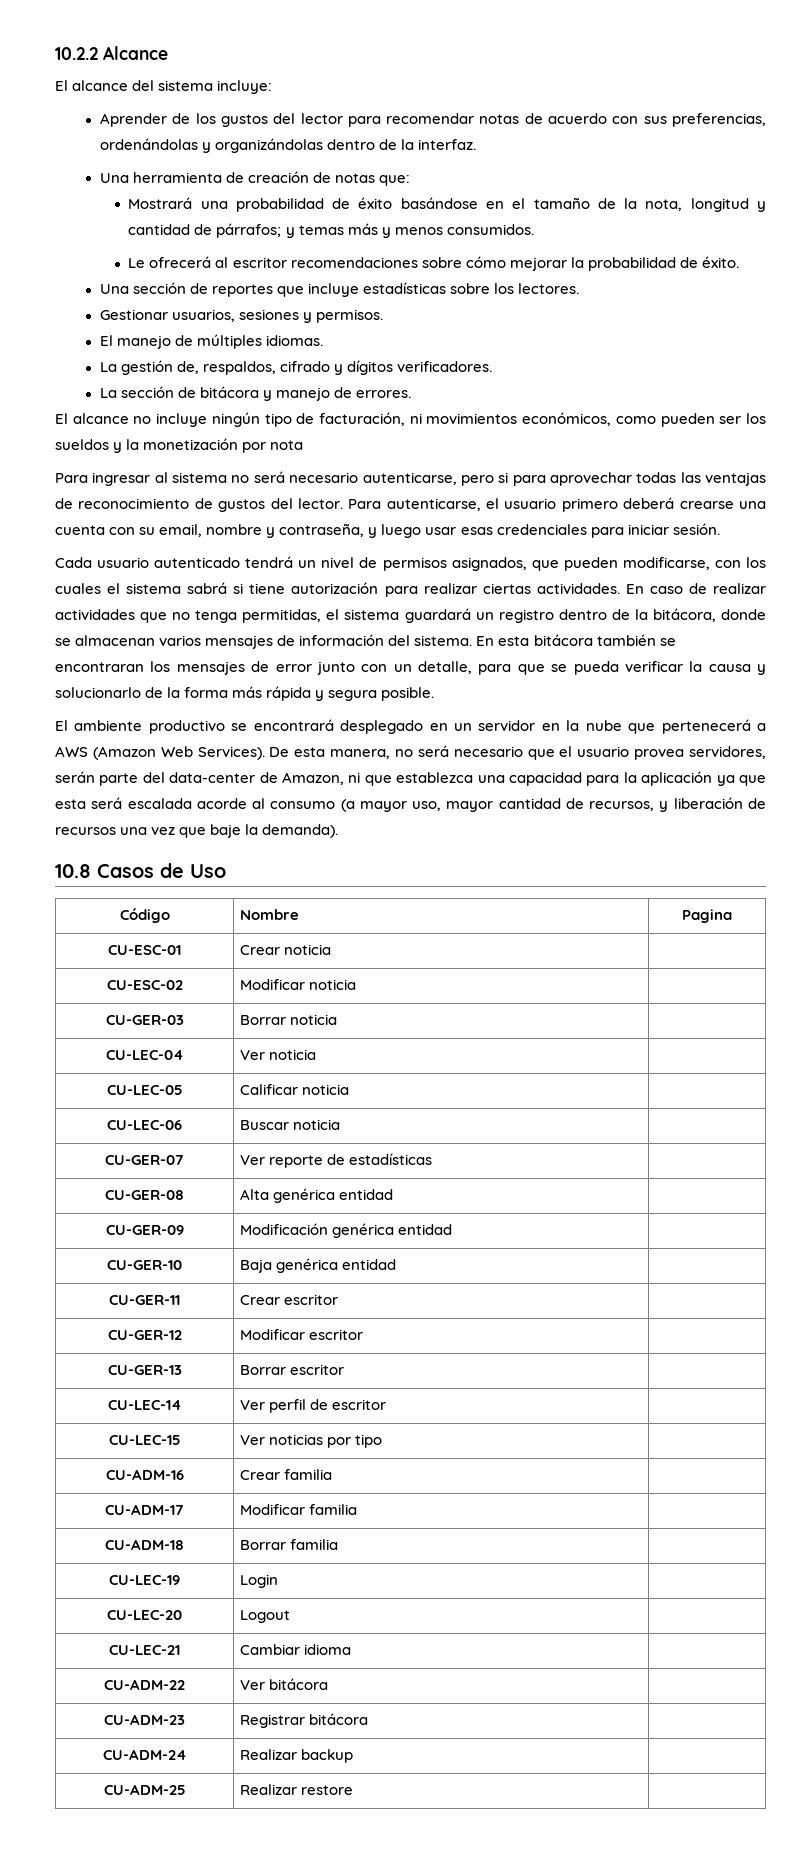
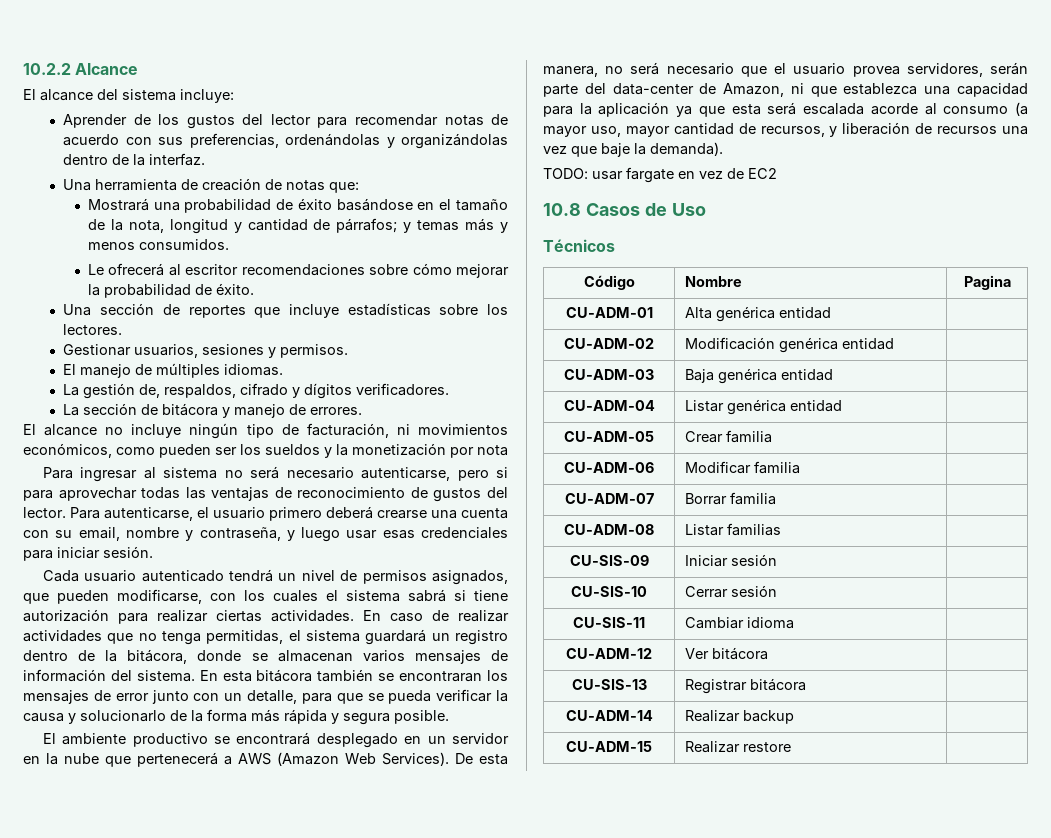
(339, 831) none -> [543,167,777,183] // TODO: usar fargate en vez de EC2
(226, 871) none -> [543,239,615,252] // Técnicos
[108,945,181,955] [239,944,331,955] [106,980,183,990] [239,979,356,990] [105,1015,184,1025] [239,1014,337,1025] [105,1050,184,1060] [239,1049,316,1060] [106,1085,183,1095] [239,1084,349,1095] [107,1120,182,1130] [239,1119,340,1130] [105,1155,184,1165] [239,1153,432,1168] [105,1190,184,1200] CU-ESC-01 | Crear noticia | // CU-ESC-02 | Modificar noticia | // CU-GER-03 | Borrar noticia | // CU-LEC-04 | Ver noticia | // CU-LEC-05 | Calificar noticia | // CU-LEC-06 | Buscar noticia | // CU-GER-07 | Ver reporte de estadísticas | // CU-GER-08 -> [565,307,653,318] CU-ADM-01
[105,1225,184,1235] CU-GER-09 -> [564,338,654,349] CU-ADM-02
[107,1260,182,1270] CU-GER-10 -> [564,369,654,380] CU-ADM-03
[109,1295,180,1305] [239,1294,338,1305] [107,1330,182,1340] [239,1329,363,1340] [107,1365,182,1375] [239,1364,344,1375] [107,1400,182,1410] [239,1399,386,1413] [108,1435,181,1445] [239,1434,382,1448] [105,1469,184,1480] CU-GER-11 | Crear escritor | // CU-GER-12 | Modificar escritor | // CU-GER-13 | Borrar escritor | // CU-LEC-14 | Ver perfil de escritor | // CU-LEC-15 | Ver noticias por tipo | // CU-ADM-16 -> [563,400,655,411] [684,399,842,415] [564,431,654,442] CU-ADM-04 | Listar genérica entidad | // CU-ADM-05
[105,1504,184,1515] CU-ADM-17 -> [564,462,654,473] CU-ADM-06
[105,1539,184,1550] CU-ADM-18 -> [564,493,654,504] CU-ADM-07
[109,1575,180,1585] [239,1574,278,1588] [107,1610,182,1620] [239,1610,290,1623] [109,1645,180,1655] CU-LEC-19 | Login | // CU-LEC-20 | Logout | // CU-LEC-21 -> [564,524,654,535] [684,523,781,536] [569,555,649,566] [684,554,777,567] [571,586,647,597] [684,585,777,598] [573,617,645,628] CU-ADM-08 | Listar familias | // CU-SIS-09 | Iniciar sesión | // CU-SIS-10 | Cerrar sesión | // CU-SIS-11
[104,1679,185,1690] CU-ADM-22 -> [566,648,652,659] CU-ADM-12
[104,1714,185,1725] CU-ADM-23 -> [571,679,647,690] CU-SIS-13
[102,1749,187,1760] CU-ADM-24 -> [565,710,653,721] CU-ADM-14
[103,1784,186,1795] CU-ADM-25 -> [566,741,652,752] CU-ADM-15

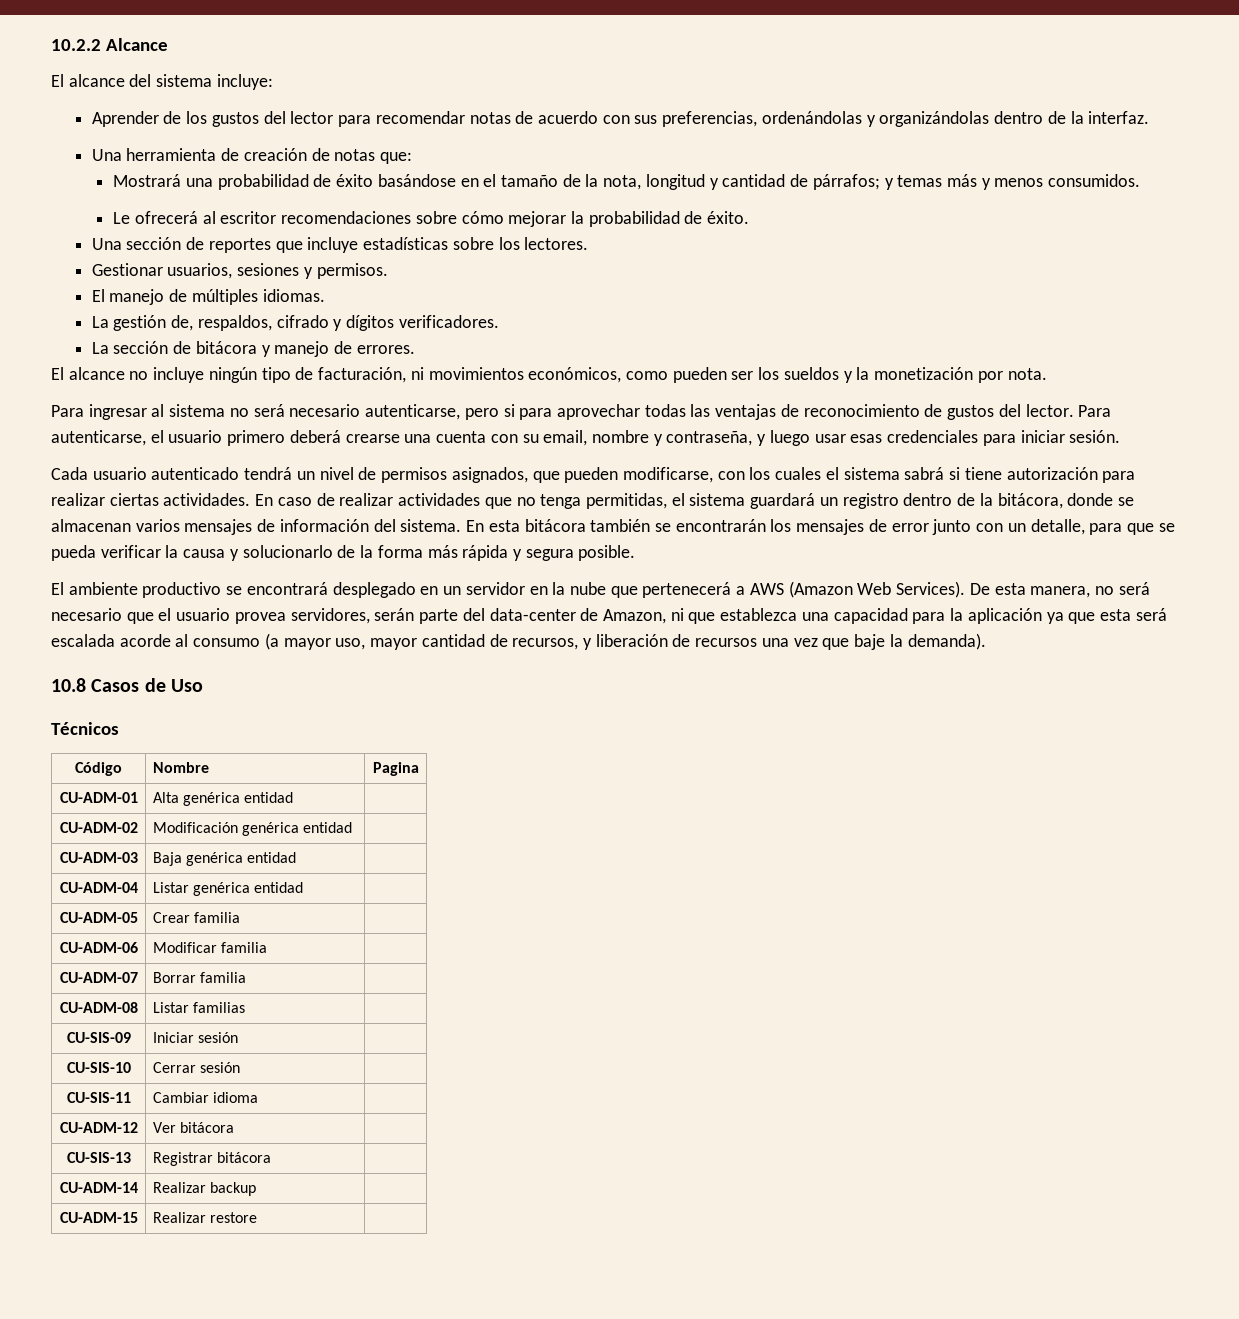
[477,445,508,456] nota -> [1007,368,1047,380] nota.
[399,671,483,682] encontraran -> [675,519,766,532] encontrarán
[543,167,777,183] // TODO: usar fargate en vez de EC2 -> (986, 641) none

